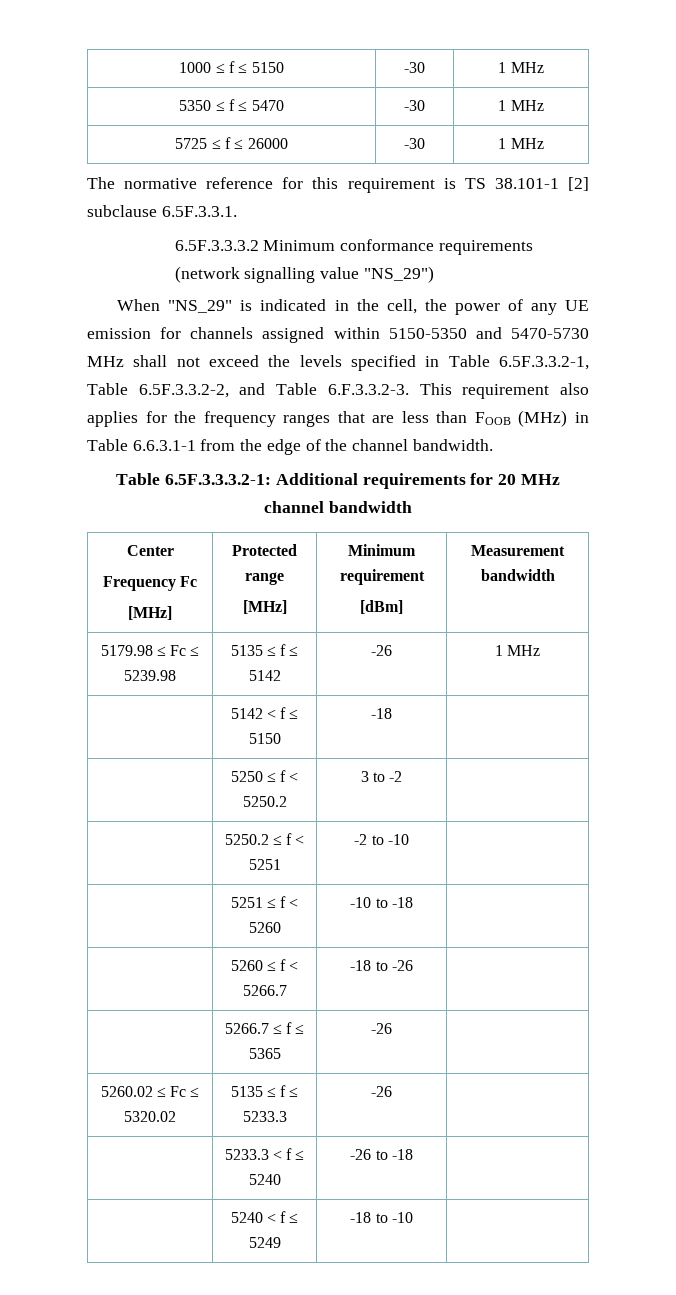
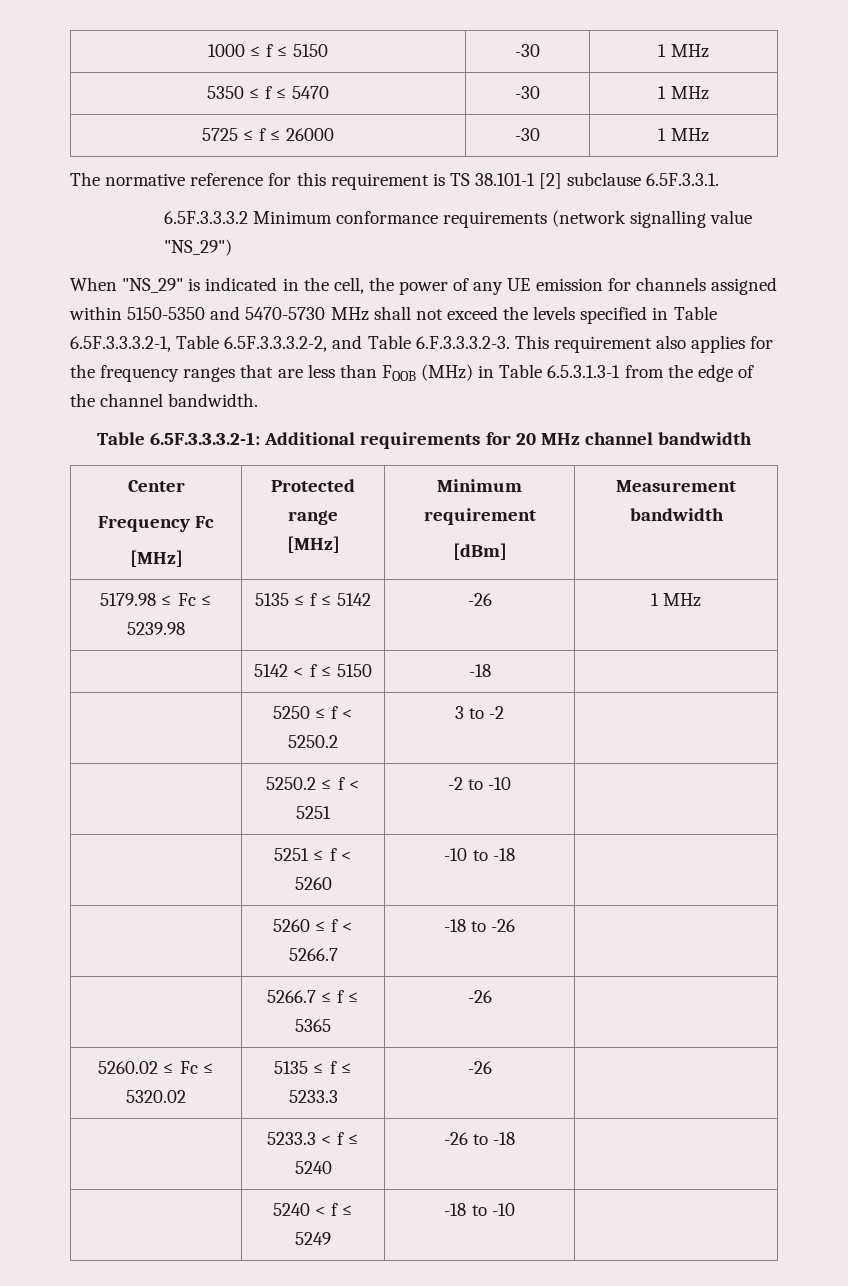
[499,356,589,370] [87,383,229,398] 6.5F.3.3.2-1, Table 6.5F.3.3.2-2, -> [70,335,328,352] 6.5F.3.3.3.2-1, Table 6.5F.3.3.3.2-2,
[327,384,409,395] 6.F.3.3.2-3. -> [415,336,510,349] 6.F.3.3.3.2-3.
[132,440,196,451] 6.6.3.1-1 -> [547,365,621,378] 6.5.3.1.3-1

